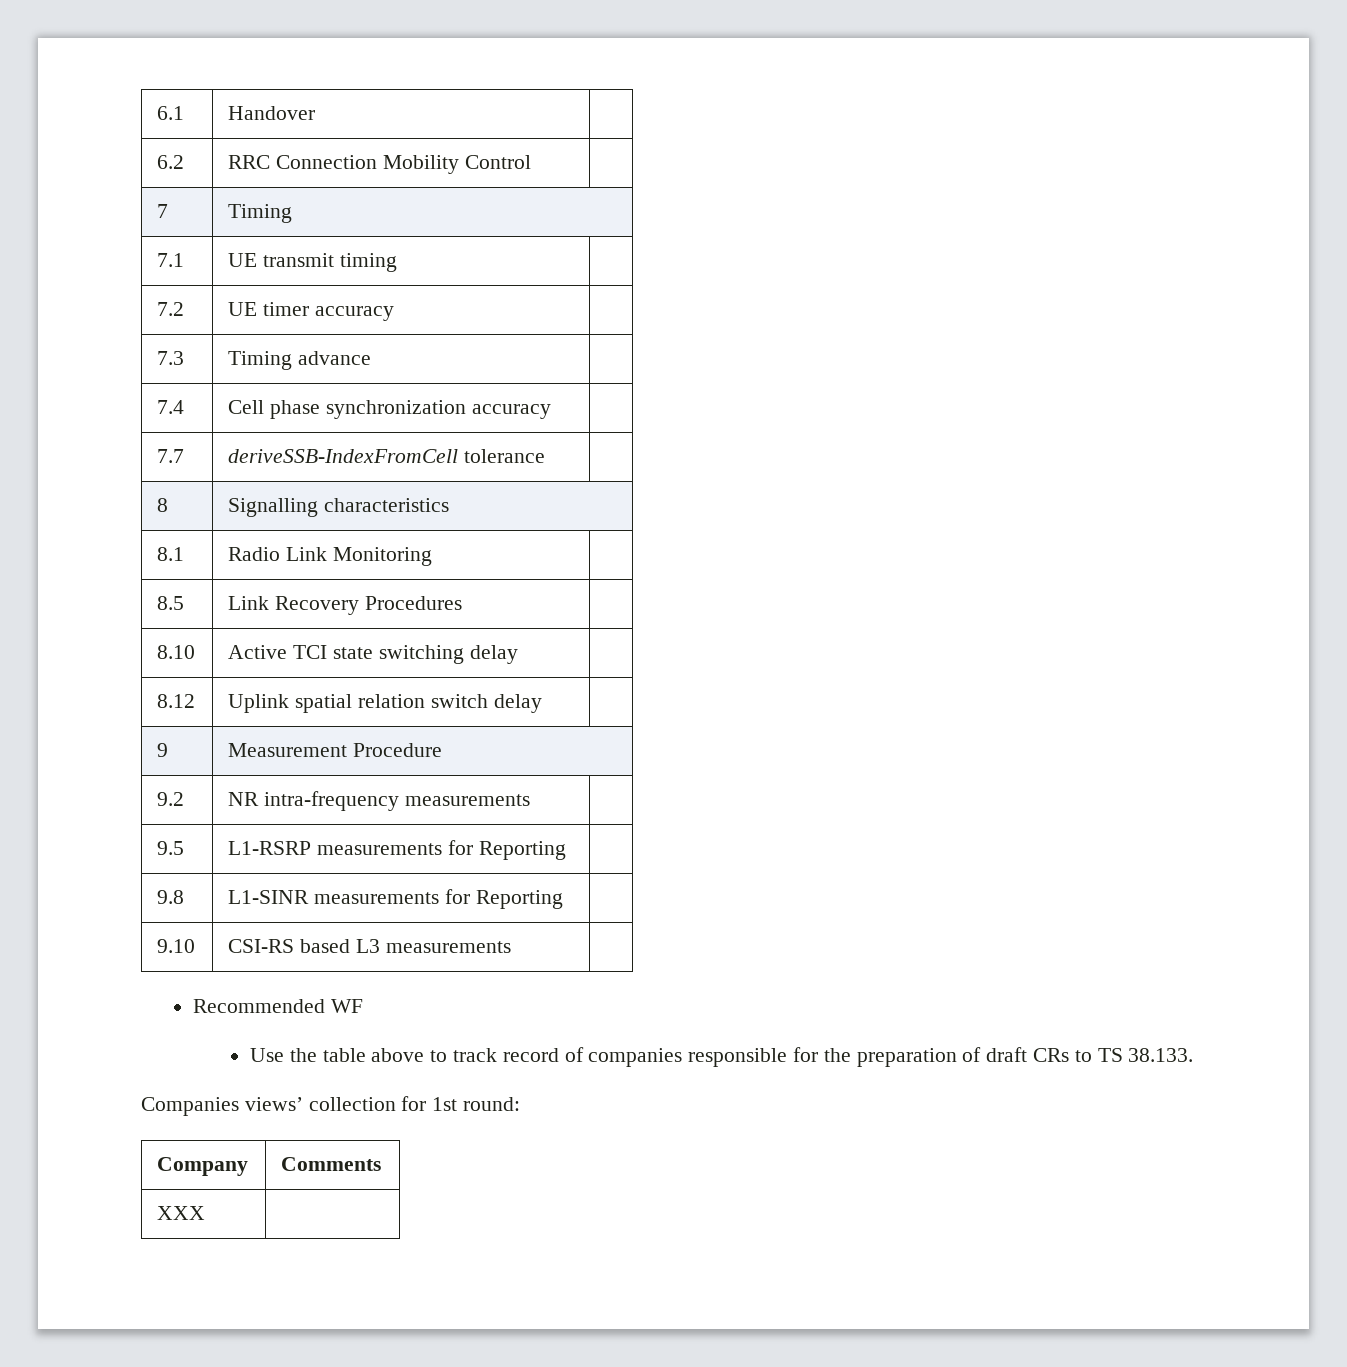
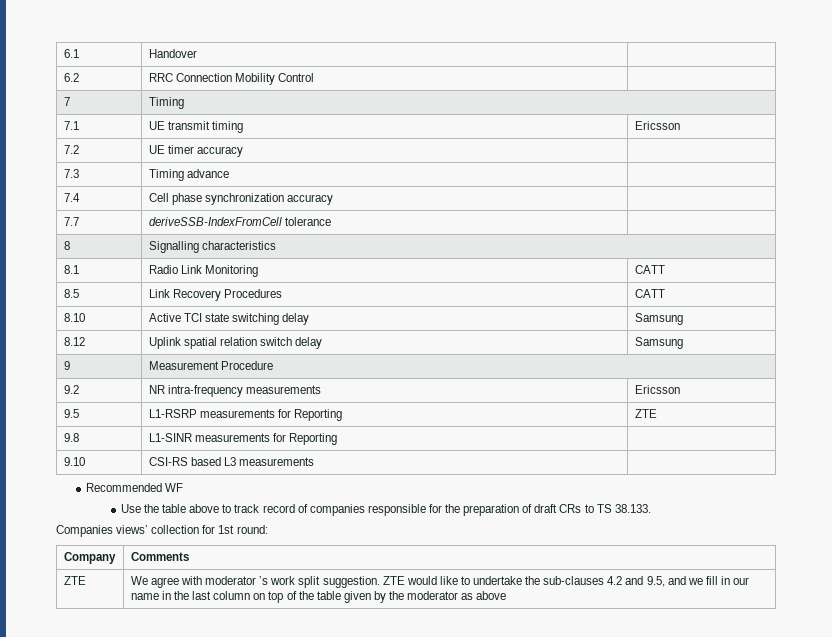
(397, 262) none -> [634,121,680,130] Ericsson
(432, 556) none -> [634,265,665,274] CATT
(462, 603) none -> [634,289,665,298] CATT
(518, 654) none -> [634,313,683,325] Samsung
(542, 703) none -> [634,337,683,349] Samsung
(530, 800) none -> [634,385,680,394] Ericsson
(566, 850) none -> [634,409,657,418] ZTE
[157,1206,206,1220] XXX | -> [63,576,86,585] [130,576,750,588] [130,591,507,603] ZTE | We agree with moderator ’s work split suggestion. ZTE would like to undertake the sub-clauses 4.2 and 9.5, and we fill in our name in the last column on top of the table given by the moderator as above

